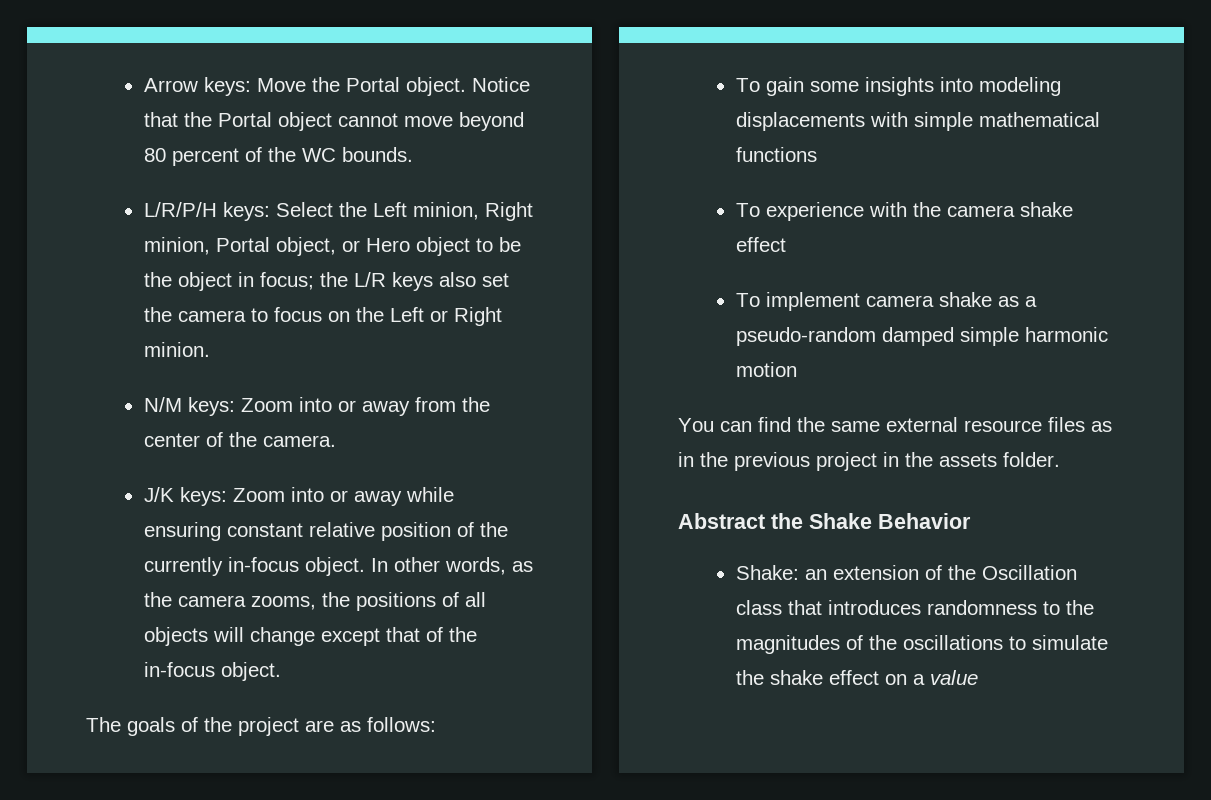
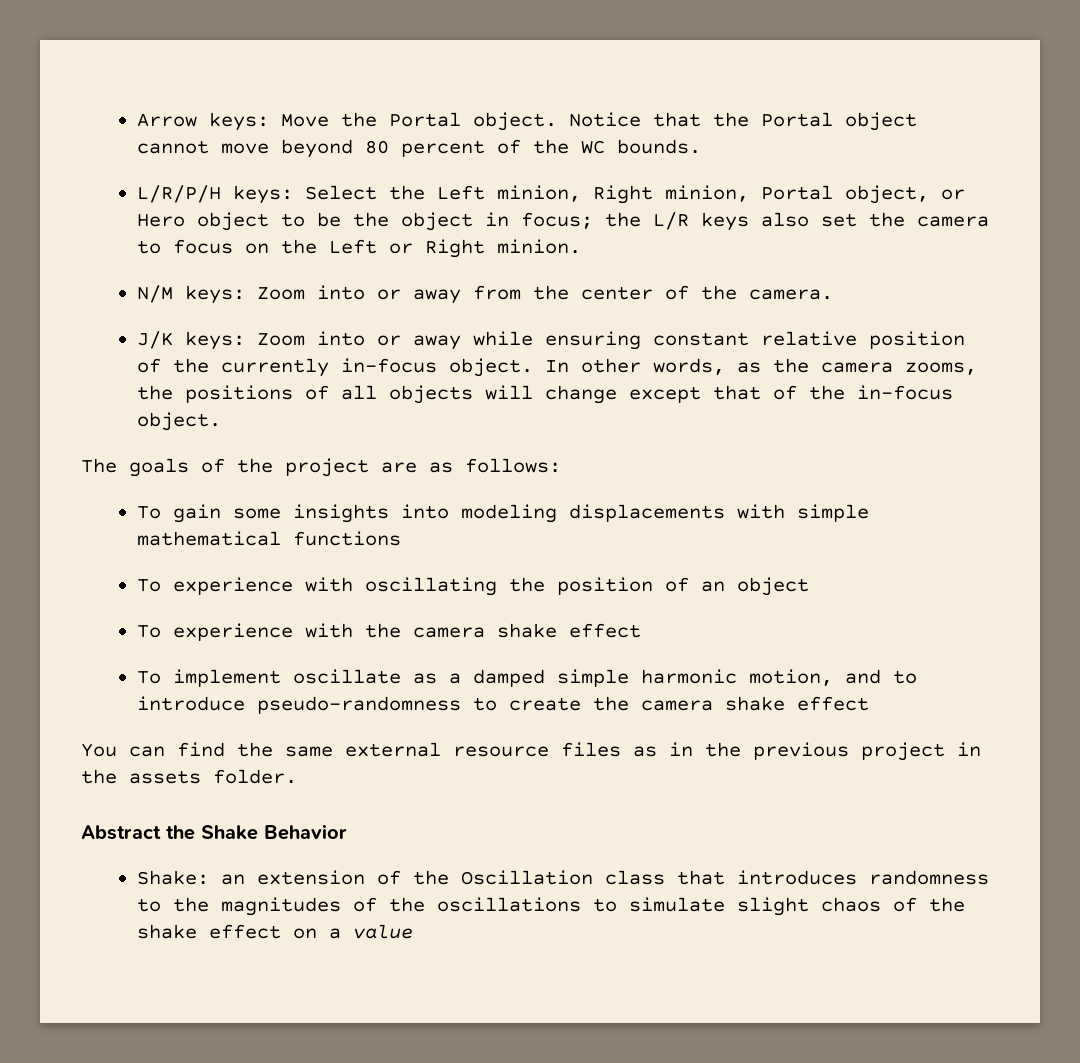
(817, 154) none -> [137,577,810,596] // To experience with oscillating the position of an object
[865,292,992,307] camera shake -> [293,669,402,684] oscillate
[735,327,876,346] pseudo-random -> (462, 678) none
[735,362,797,377] motion -> [749,669,918,686] [137,696,870,714] motion, and to introduce pseudo-randomness to create the camera shake effect
(1108, 642) none -> [737,897,918,916] slight chaos of

